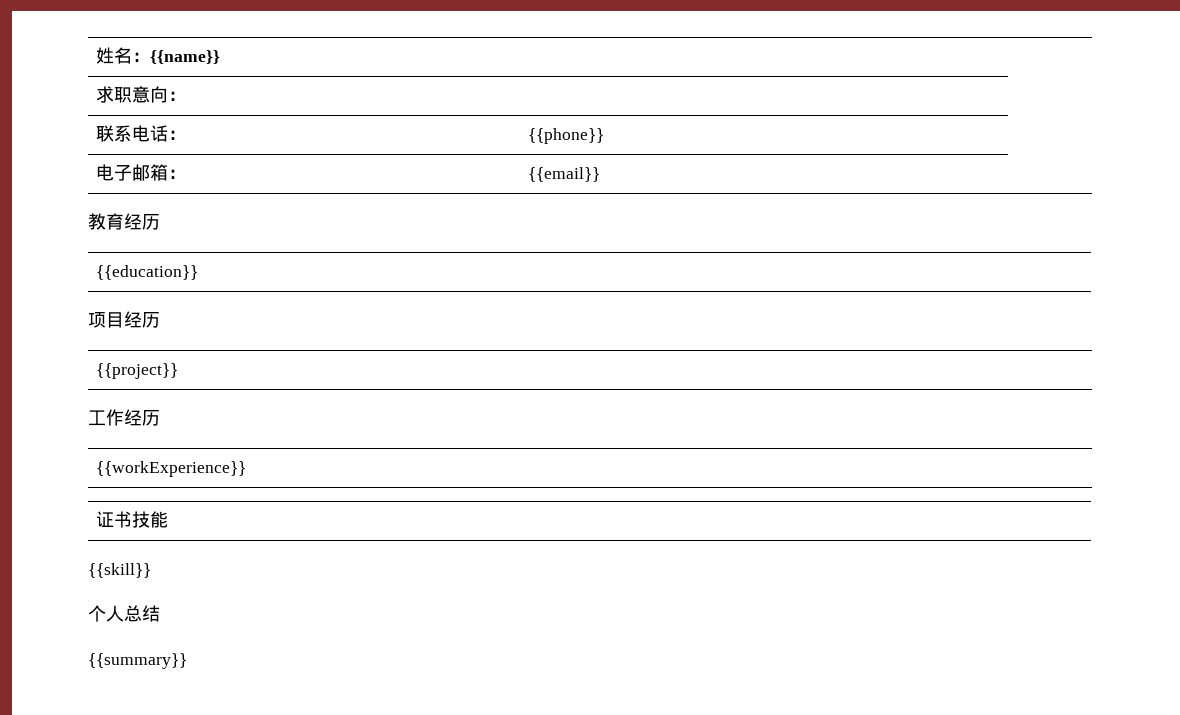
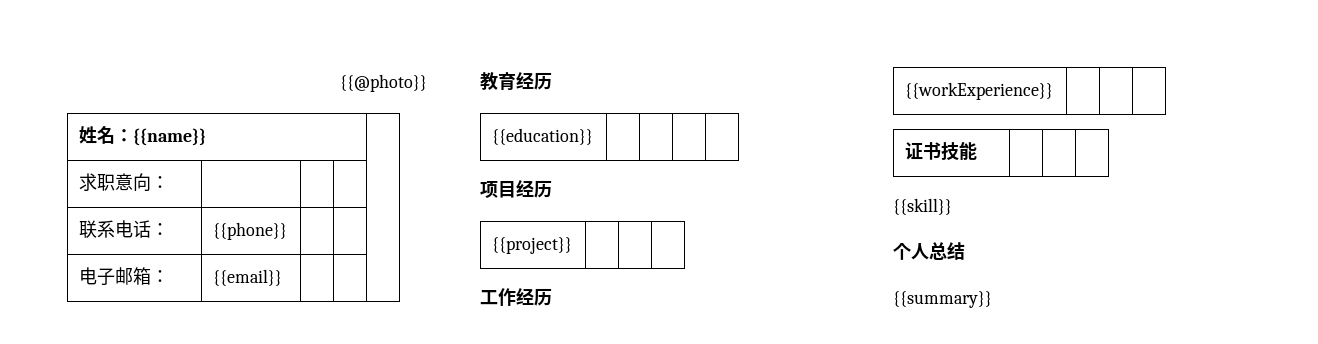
(95, 55) none -> [340,74,427,92] {{@photo}} //

